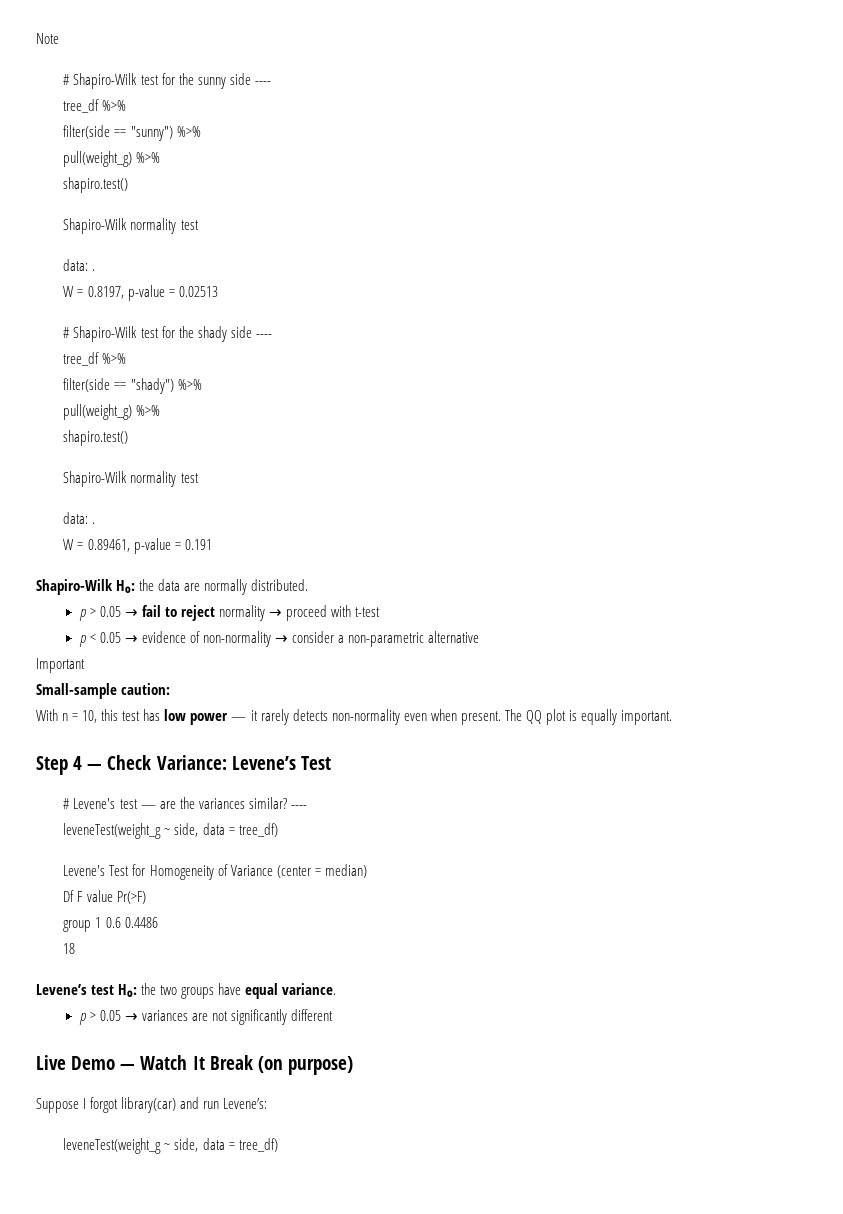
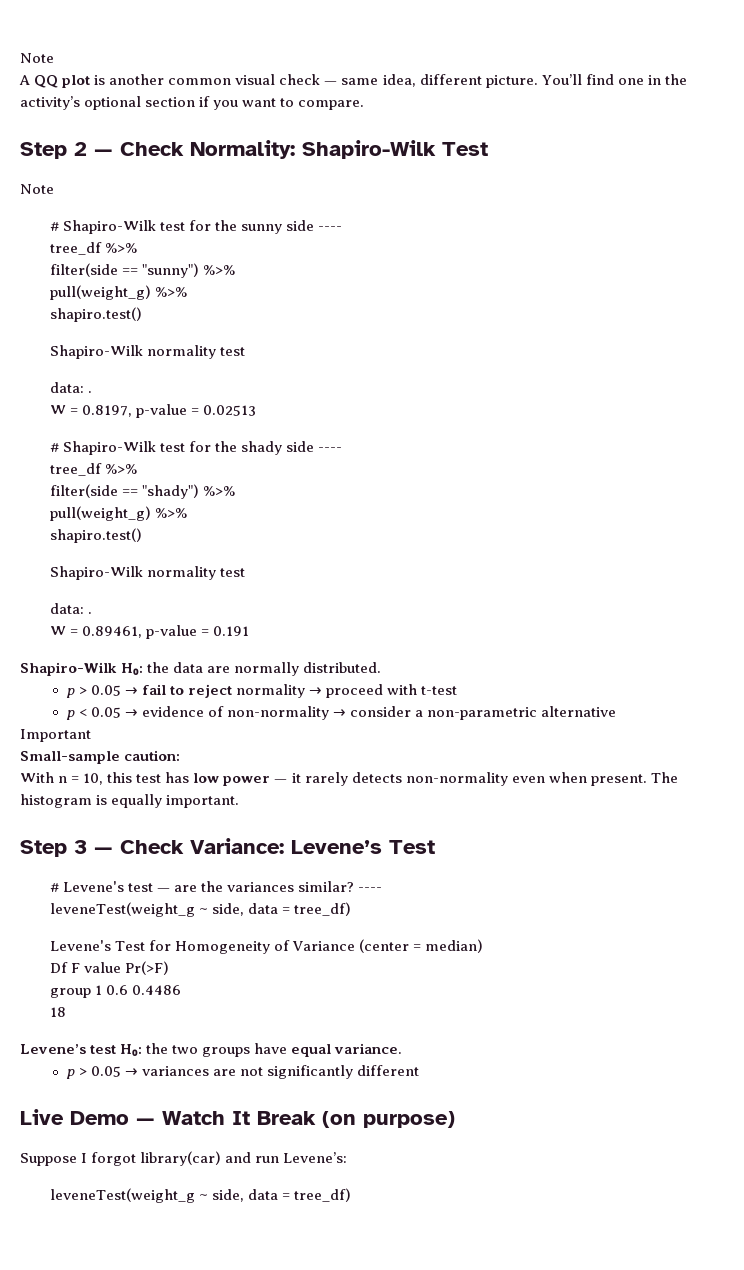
[36,33,59,44] Note -> [20,53,54,63] [19,74,687,88] [20,96,365,110] [20,140,488,159] [20,184,54,194] Note // A QQ plot is another common visual check — same idea, different picture. You’ll find one in the activity’s optional section if you want to compare. // Step 2 — Check Normality: Shapiro-Wilk Test // Note
[525,709,566,725] QQ plot -> [20,794,92,808] histogram
[73,756,83,770] 4 -> [74,840,87,854] 3

